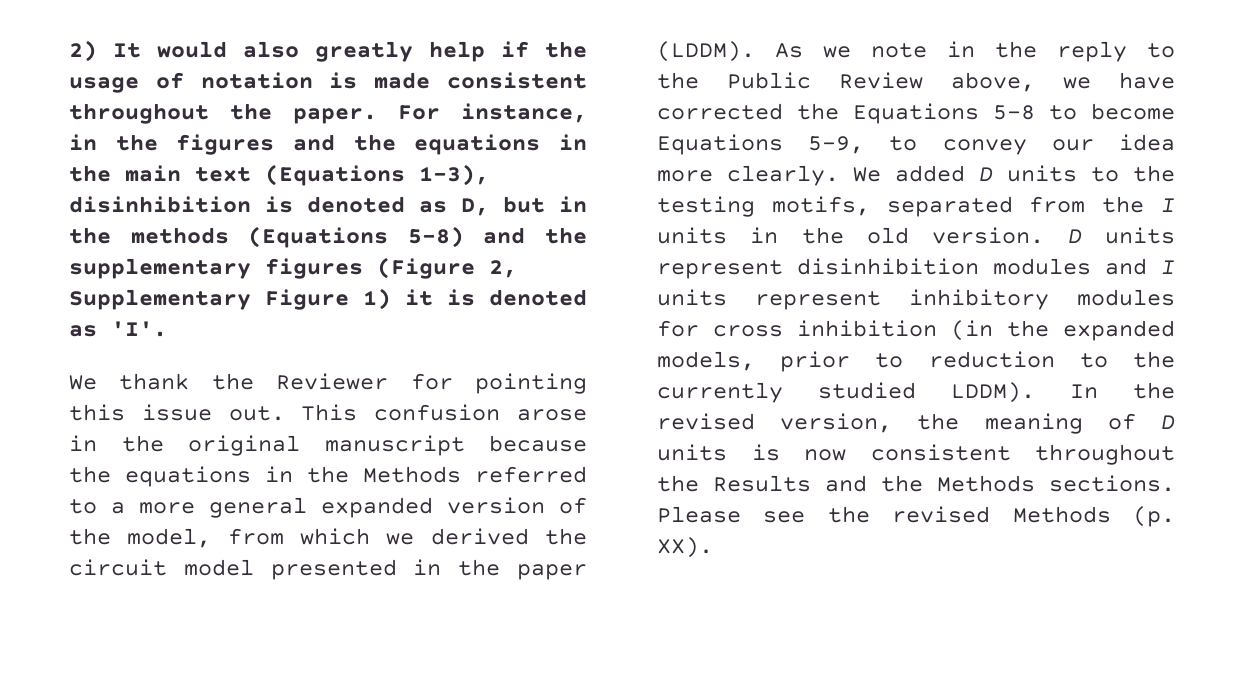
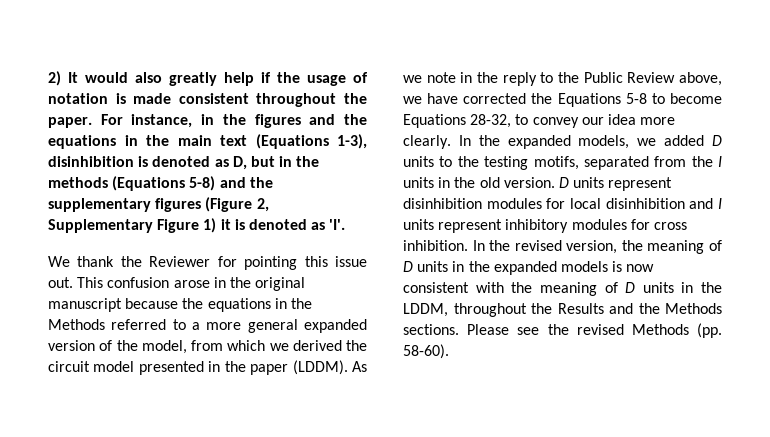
[808,136,865,154] 5-9, -> [470,114,512,128] 28-32,
[853,167,881,182] We -> [458,135,657,149] In the expanded models, we
(1091, 266) none -> [546,198,685,209] for local disinhibition
[797,320,1175,341] [657,351,1175,372] [657,382,1035,403] inhibition (in the expanded models, prior to reduction to the currently studied LDDM). -> [403,240,468,251] inhibition.
[751,444,1011,461] is now consistent -> [452,261,655,275] [403,282,722,296] [403,303,448,317] in the expanded models is now consistent with the meaning of D units in the LDDM,
[1133,506,1175,527] [657,537,713,558] (p. XX). -> [697,323,722,338] [403,344,449,359] (pp. 58-60).

